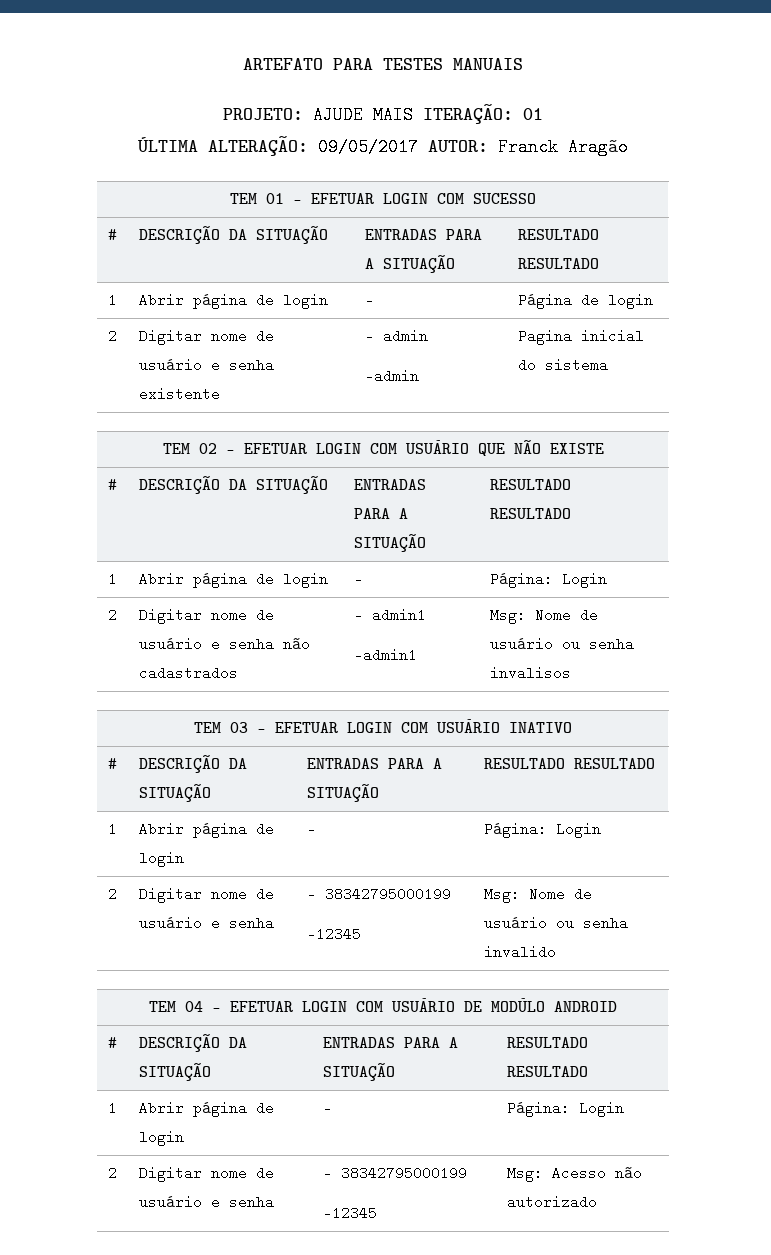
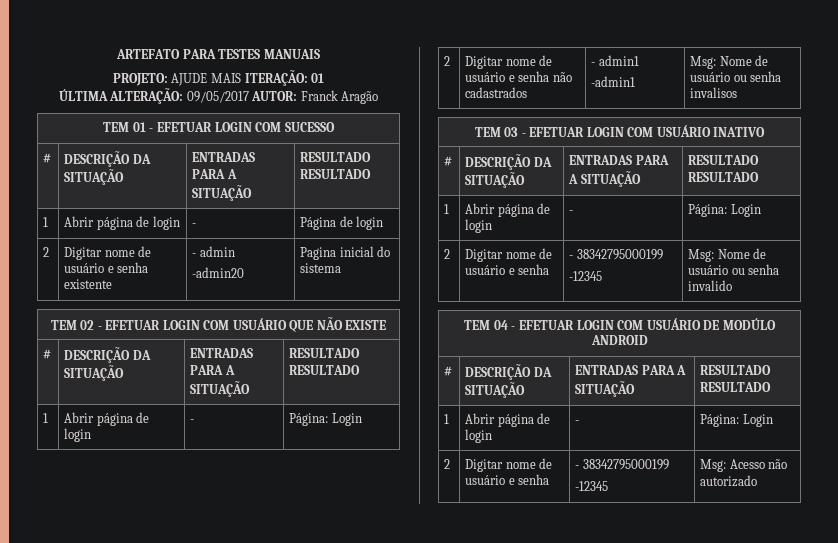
[364,369,419,383] -admin -> [192,267,245,278] -admin20

